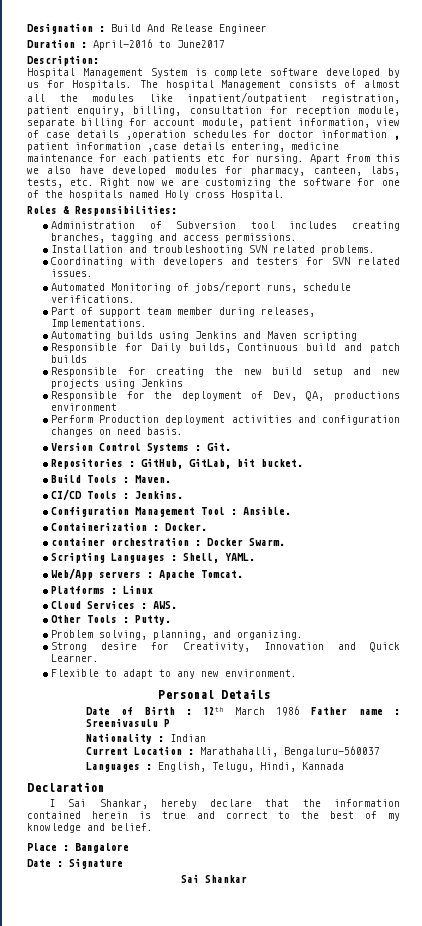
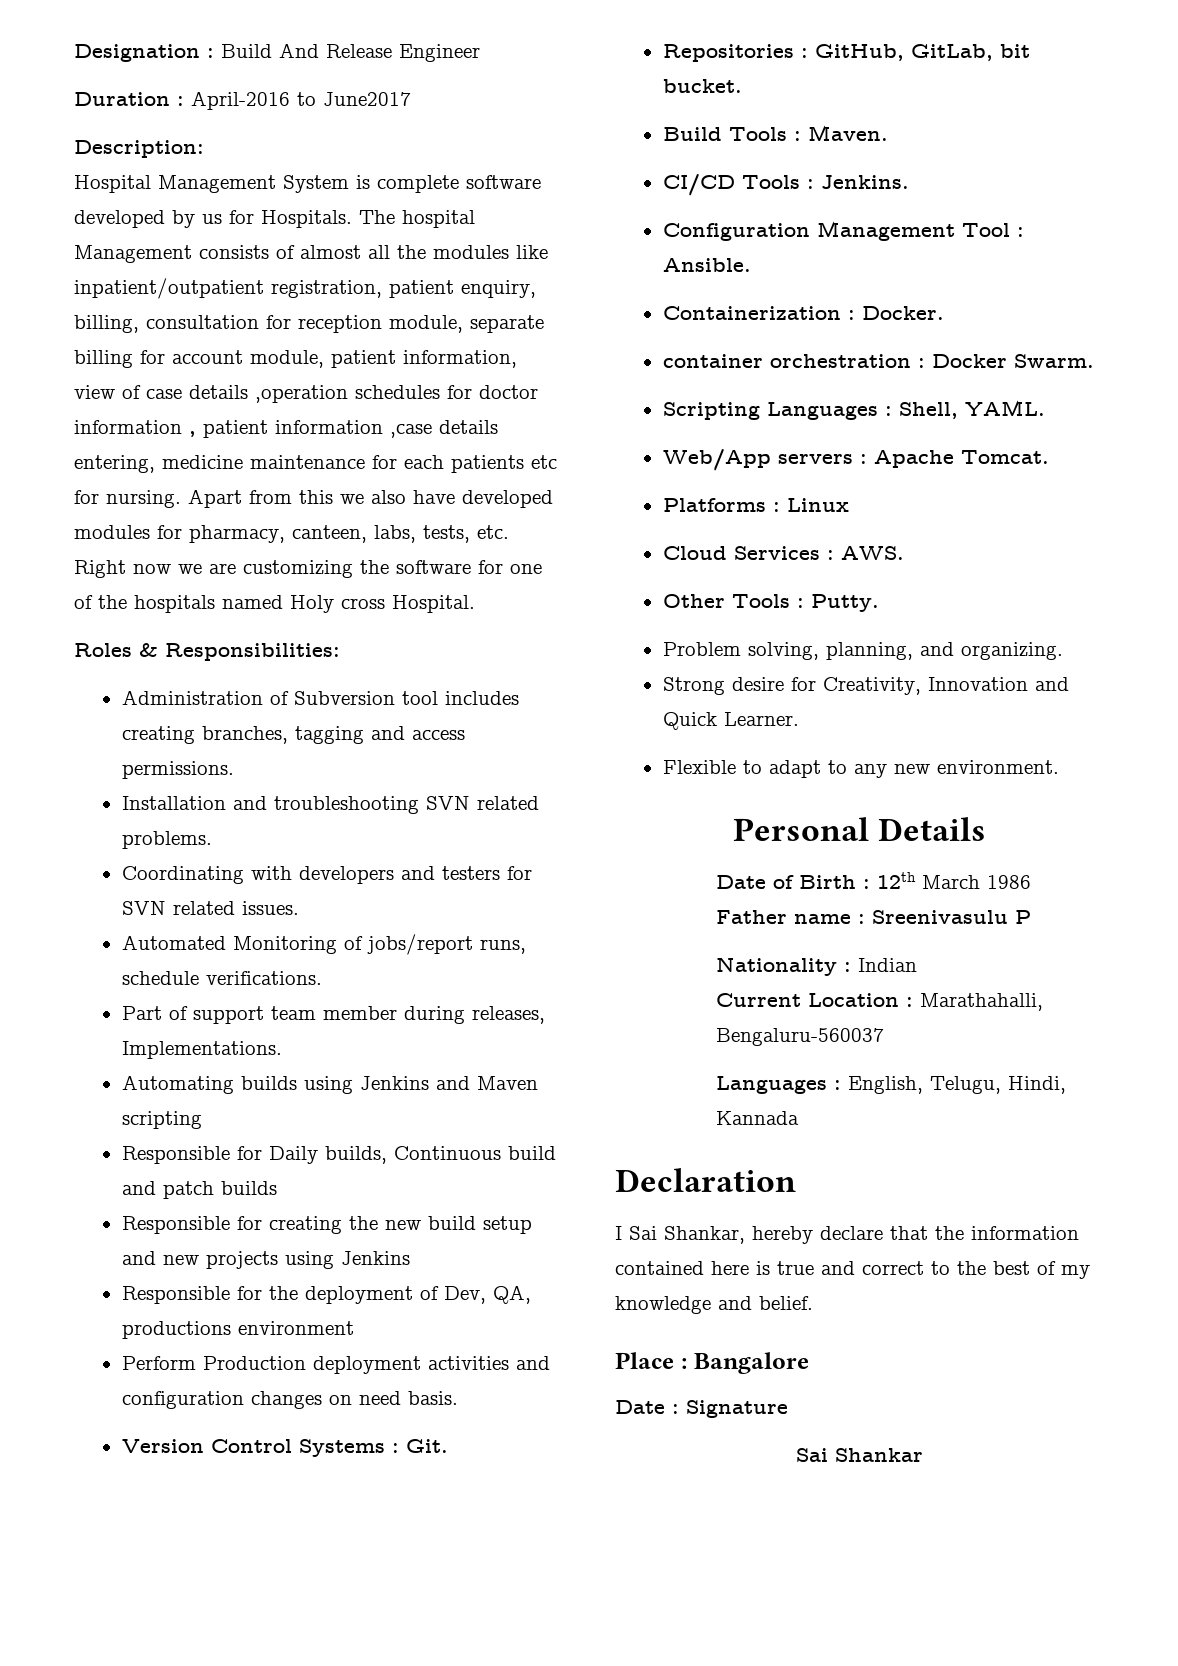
[91,811,128,819] herein -> [711,1261,749,1275] here

